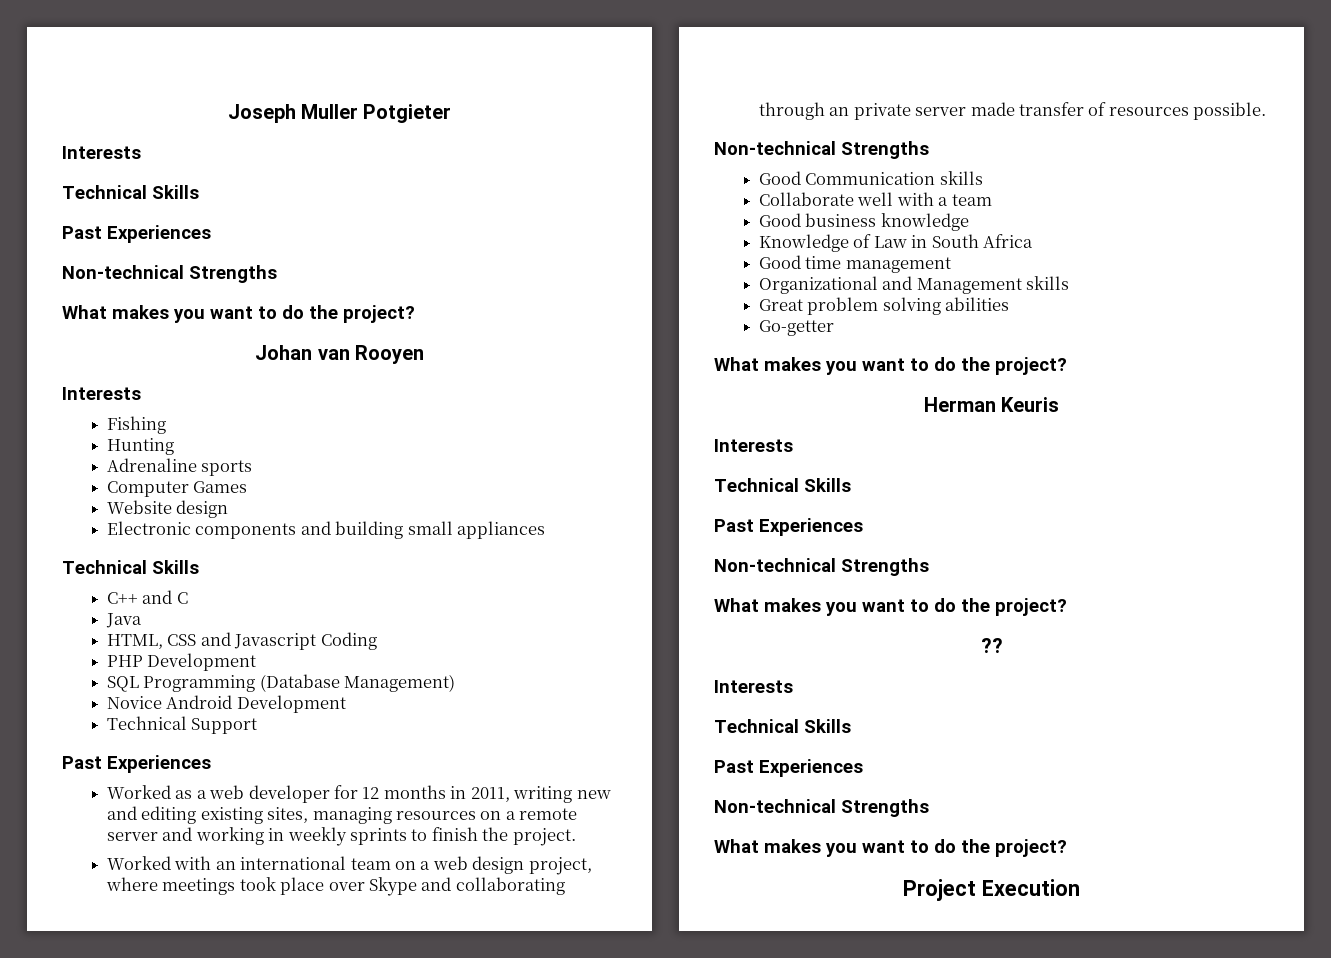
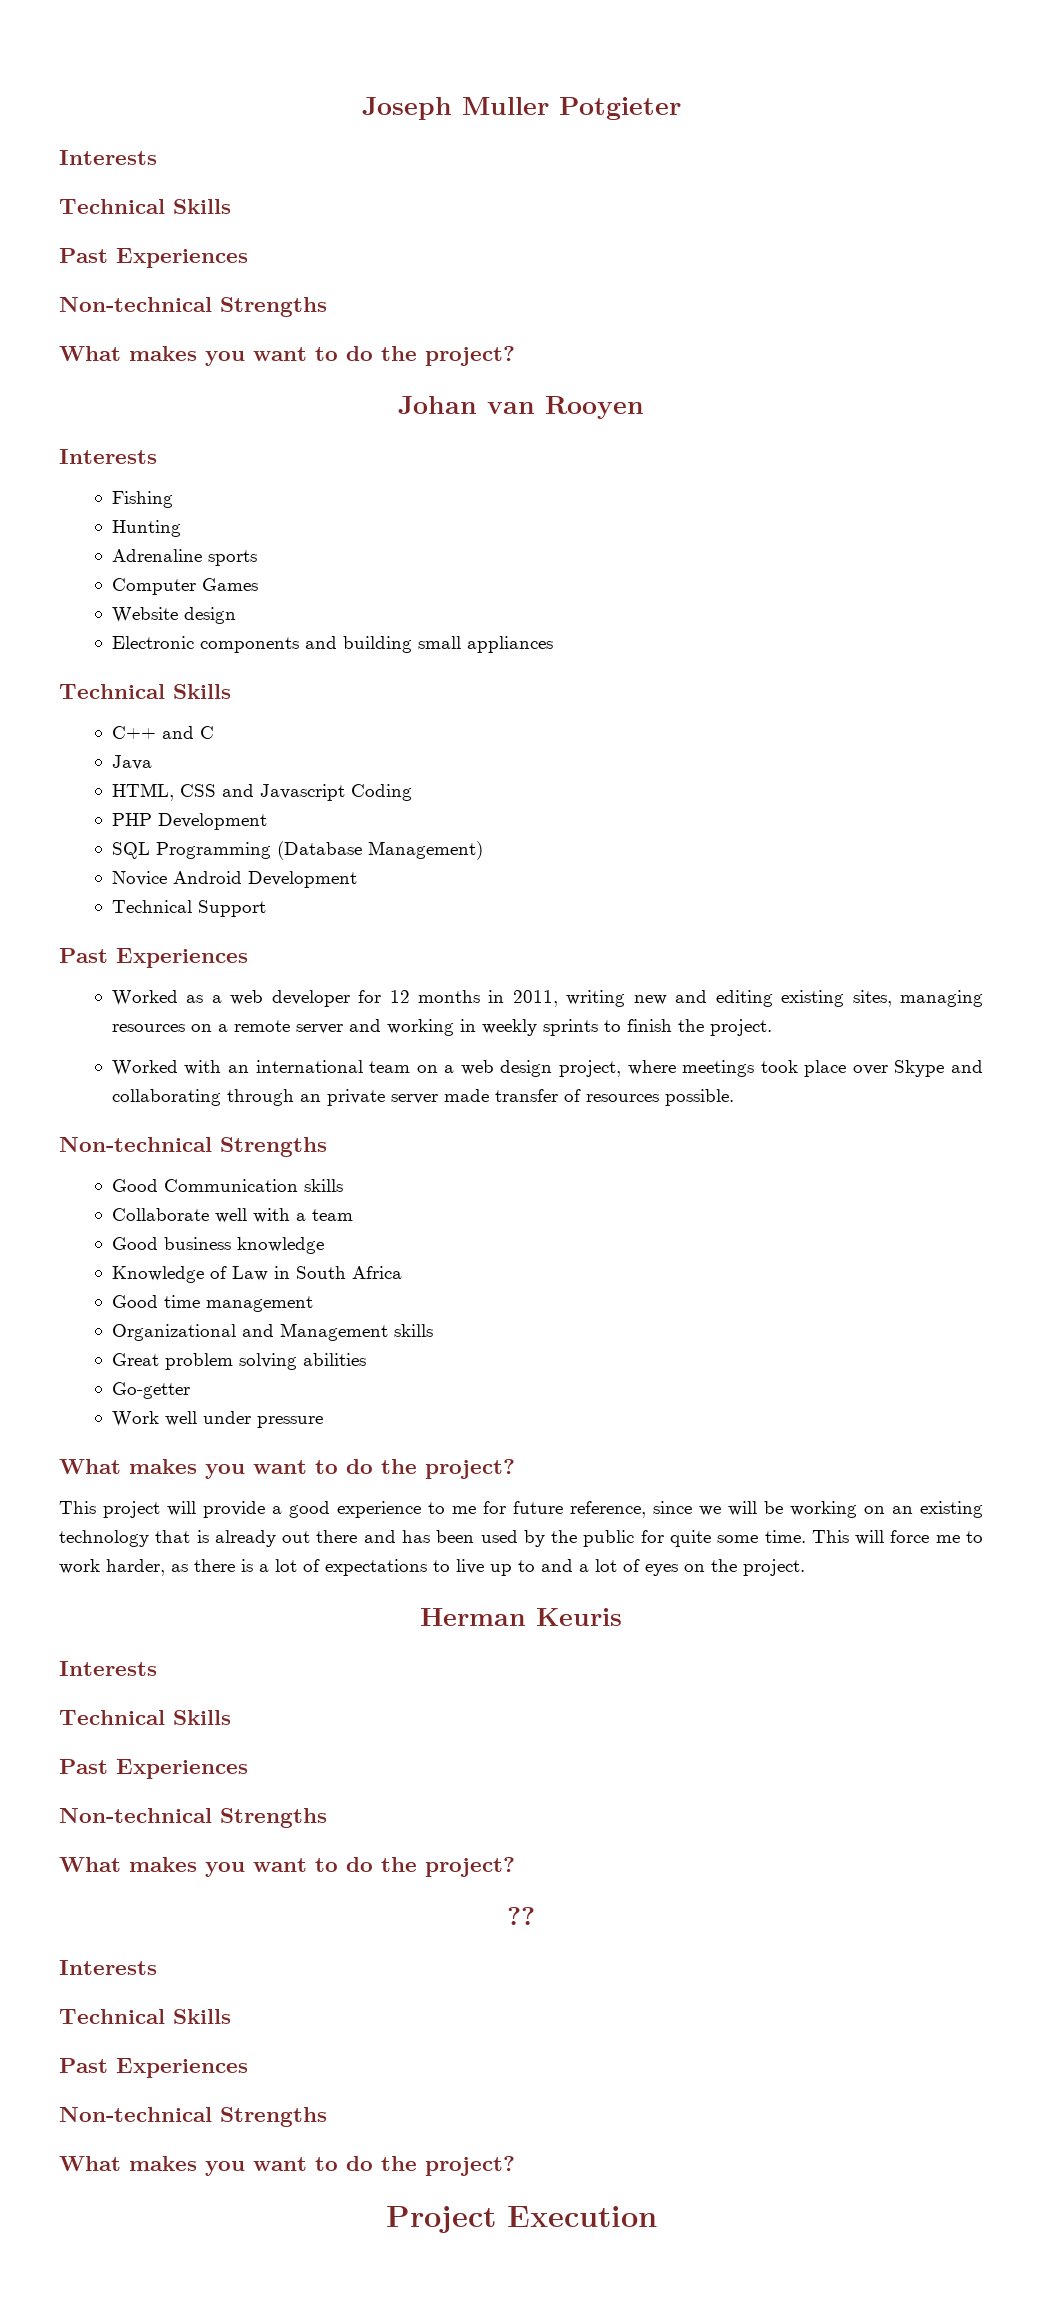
[714,357,1067,375] // What makes you want to do the project? -> [111,1411,323,1428] [59,1459,515,1479] [59,1501,983,1518] [59,1530,984,1547] [59,1559,805,1576] // Work well under pressure // What makes you want to do the project? // This project will provide a good experience to me for future reference, since we will be working on an existing technology that is already out there and has been used by the public for quite some time. This will force me to work harder, as there is a lot of expectations to live up to and a lot of eyes on the project.

